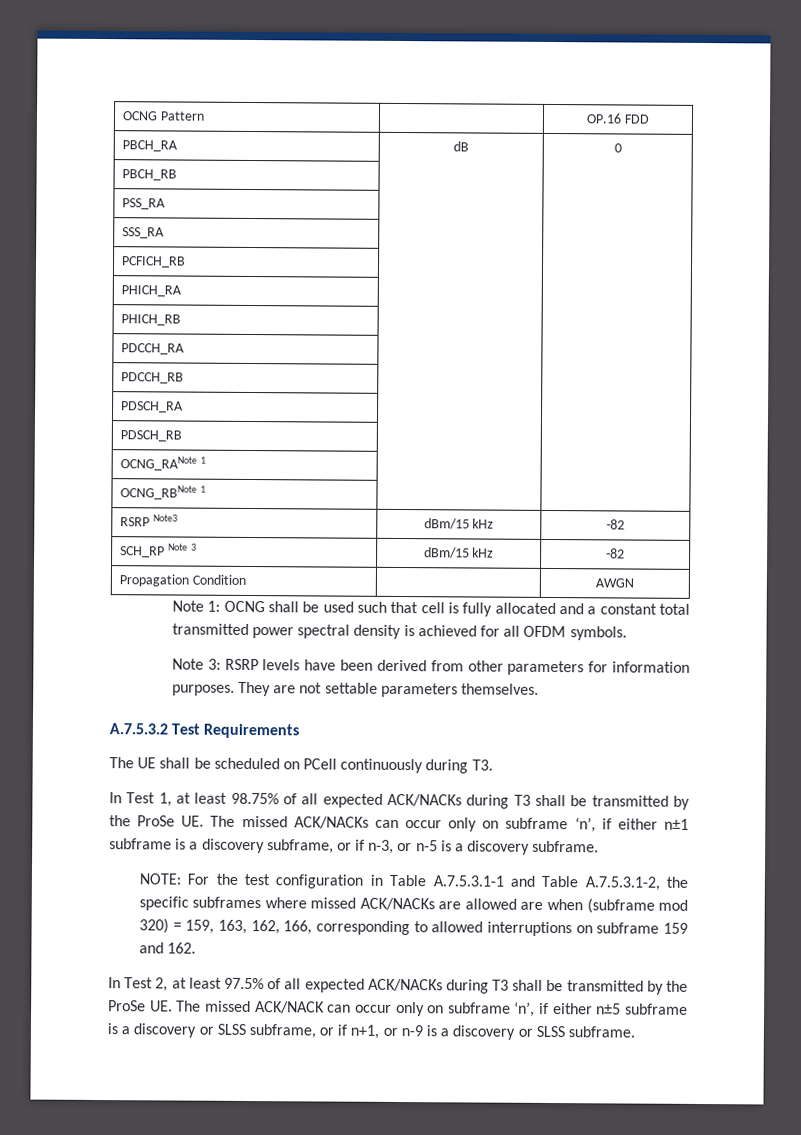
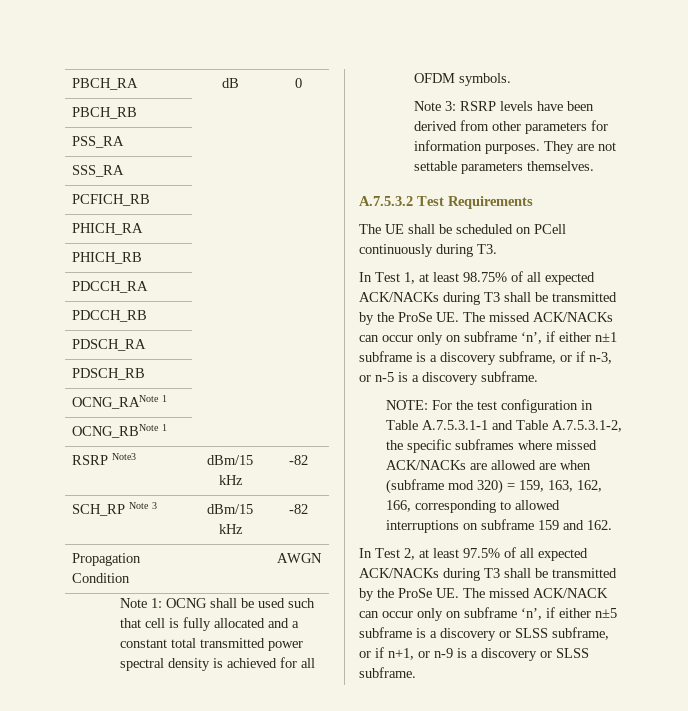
[121,111,205,121] [586,113,650,124] OCNG Pattern | | OP.16 FDD // -> (72, 84) none

